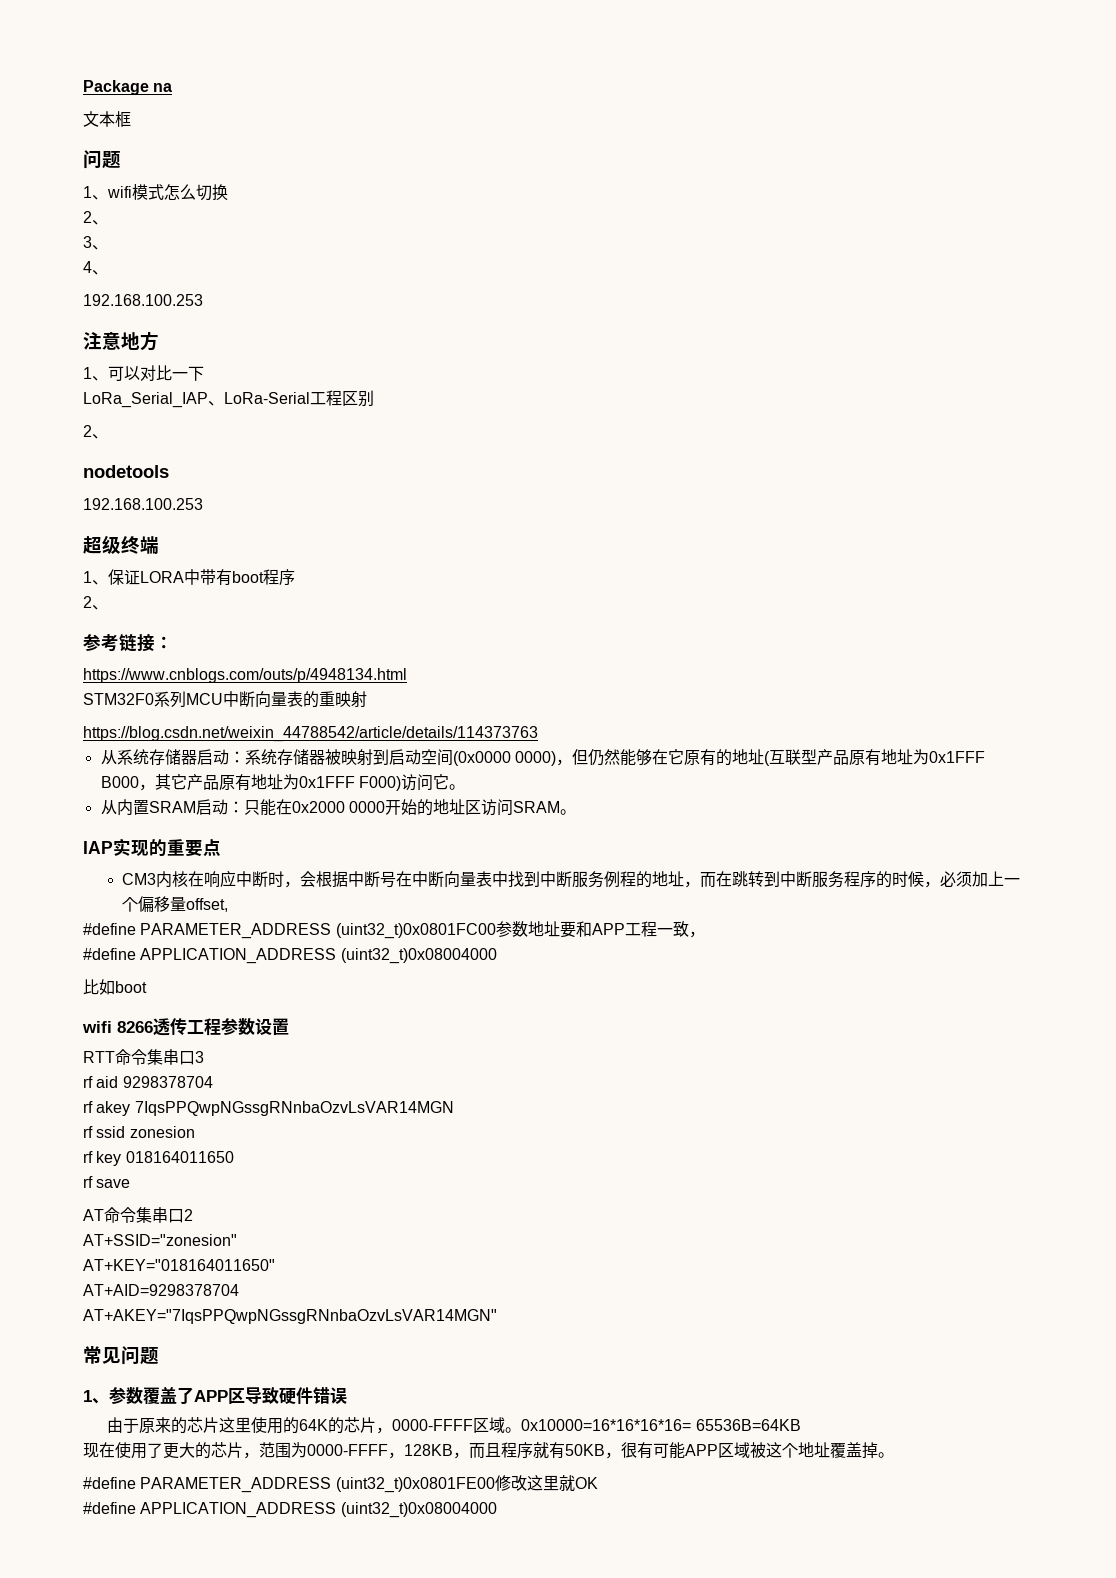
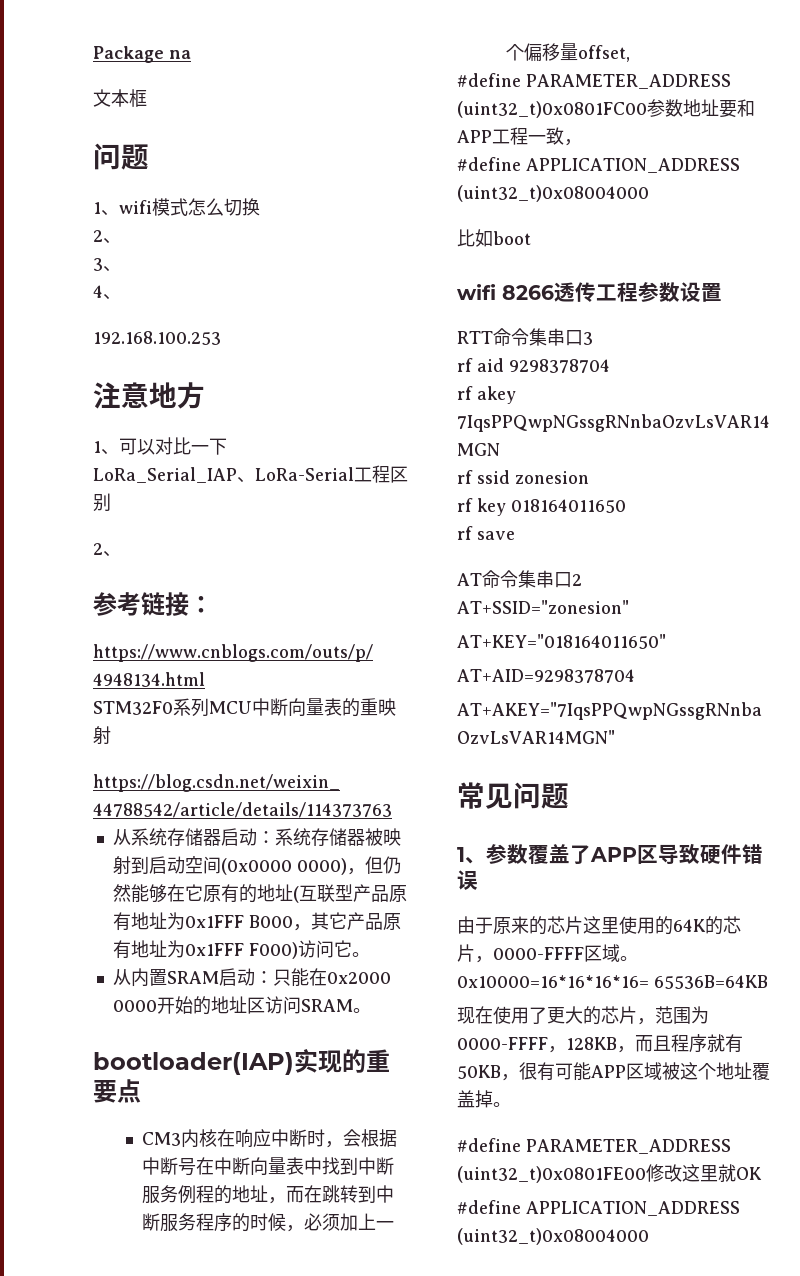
[83,465,169,478] [83,498,203,510] [83,535,159,554] [83,569,295,586] [83,596,108,610] // nodetools // 192.168.100.253 // 超级终端 // 1、保证LORA中带有boot程序 // 2、 -> (121, 554) none
[83,841,113,854] IAP -> [93,1052,294,1075] bootloader(IAP)

